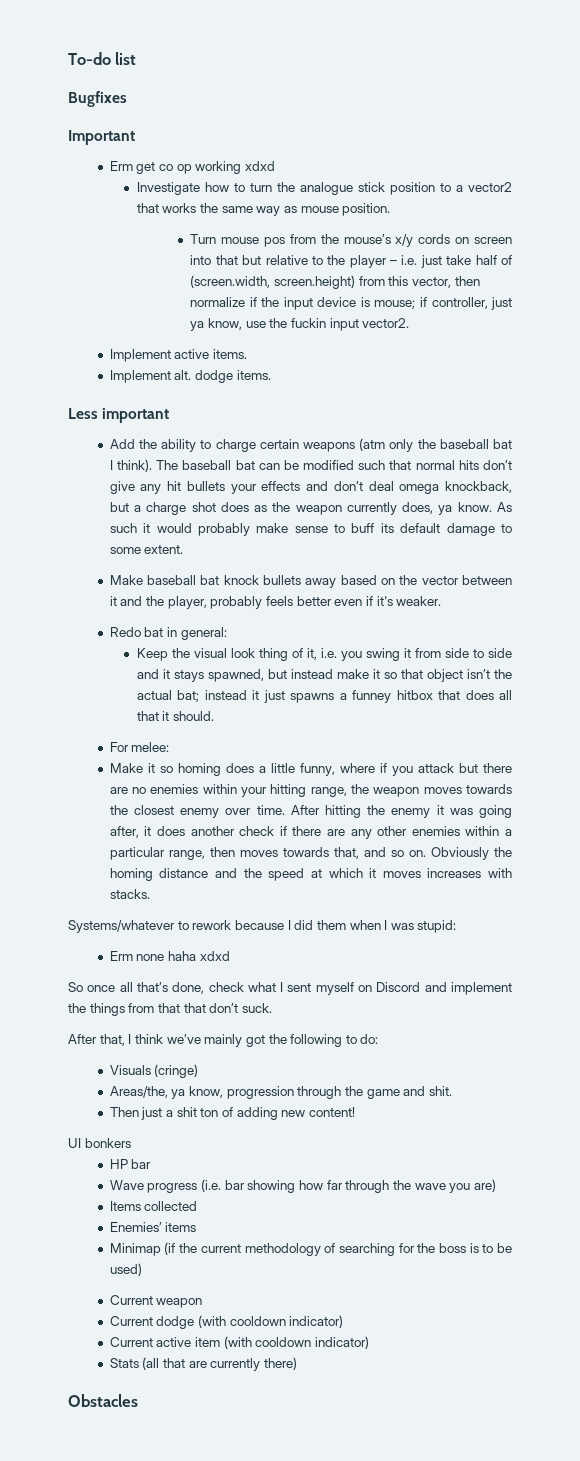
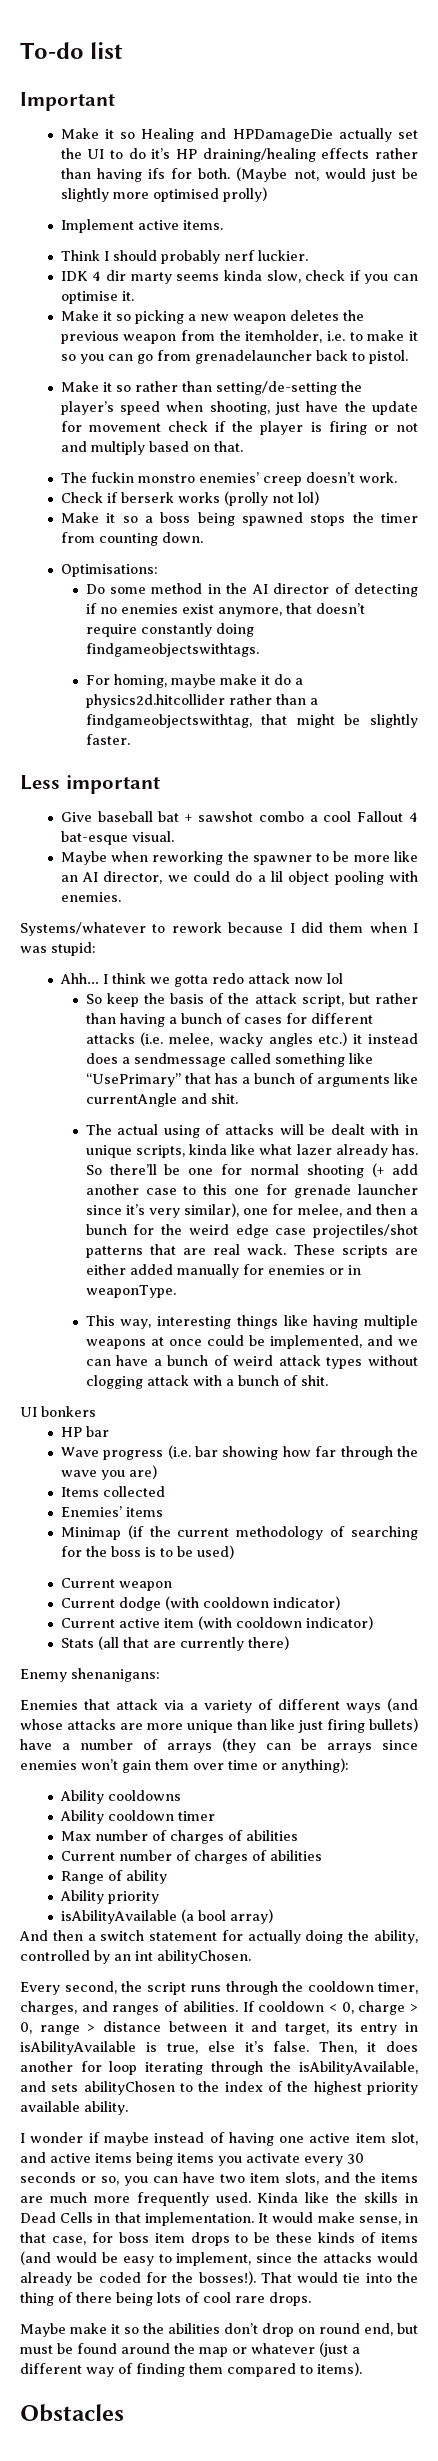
[68,91,127,107] // Bugfixes -> (124, 50) none
[109,161,275,174] [136,182,512,195] [136,203,391,216] [190,234,513,247] [190,255,512,268] [190,275,480,289] [190,297,512,310] [190,318,410,331] [109,349,248,362] [109,370,271,383] [68,408,170,423] [109,438,512,452] [109,459,513,472] [109,481,513,494] [109,502,512,515] [109,523,512,536] [109,545,184,554] [109,575,512,588] [109,596,442,609] [109,627,227,640] [136,648,512,661] [136,669,512,682] [136,690,512,703] [136,711,214,721] [109,742,170,752] [109,763,513,776] [109,784,512,797] [109,805,512,818] [109,826,512,839] [109,847,513,860] [109,868,512,881] [109,889,150,899] Erm get co op working xdxd // Investigate how to turn the analogue stick position to a vector2 that works the same way as mouse position. // Turn mouse pos from the mouse’s x/y cords on screen into that but relative to the player – i.e. just take half of (screen.width, screen.height) from this vector, then normalize if the input device is mouse; if controller, just ya know, use the fuckin input vector2. // Implement active items. // Implement alt. dodge items. // Less important // Add the ability to charge certain weapons (atm only the baseball bat I think). The baseball bat can be modified such that normal hits don’t give any hit bullets your effects and don’t deal omega knockback, but a charge shot does as the weapon currently does, ya know. As such it would probably make sense to buff its default damage to some extent. // Make baseball bat knock bullets away based on the vector between it and the player, probably feels better even if it's weaker. // Redo bat in general: // Keep the visual look thing of it, i.e. you swing it from side to side and it stays spawned, but instead make it so that object isn’t the actual bat; instead it just spawns a funney hitbox that does all that it should. // For melee: // Make it so homing does a little funny, where if you attack but there are no enemies within your hitting range, the weapon moves towards the closest enemy over time. After hitting the enemy it was going after, it does another check if there are any other enemies within a particular range, then moves towards that, and so on. Obviously the homing distance and the speed at which it moves increases with stacks. -> [60,128,418,142] [60,148,419,162] [60,167,418,182] [60,187,267,202] [60,219,223,233] [60,250,308,264] [60,270,419,284] [60,291,134,304] [60,310,364,324] [60,330,419,344] [60,350,408,364] [60,381,362,395] [60,401,419,415] [60,421,418,435] [60,441,243,455] [60,472,397,486] [60,491,319,506] [60,512,418,526] [60,532,203,546] [60,564,158,577] [85,583,418,597] [85,603,365,617] [85,623,254,637] [85,643,259,657] [85,674,303,688] [85,694,318,708] [85,714,418,728] [85,734,130,745] [20,775,160,794] [60,811,418,822] [60,831,174,845] [60,851,419,865] [60,871,419,885] [60,892,121,902] Make it so Healing and HPDamageDie actually set the UI to do it’s HP draining/healing effects rather than having ifs for both. (Maybe not, would just be slightly more optimised prolly) // Implement active items. // Think I should probably nerf luckier. // IDK 4 dir marty seems kinda slow, check if you can optimise it. // Make it so picking a new weapon deletes the previous weapon from the itemholder, i.e. to make it so you can go from grenadelauncher back to pistol. // Make it so rather than setting/de-setting the player’s speed when shooting, just have the update for movement check if the player is firing or not and multiply based on that. // The fuckin monstro enemies’ creep doesn’t work. // Check if berserk works (prolly not lol) // Make it so a boss being spawned stops the timer from counting down. // Optimisations: // Do some method in the AI director of detecting if no enemies exist anymore, that doesn’t require constantly doing findgameobjectswithtags. // For homing, maybe make it do a physics2d.hitcollider rather than a findgameobjectswithtag, that might be slightly faster. // Less important // Give baseball bat + sawshot combo a cool Fallout 4 bat-esque visual. // Maybe when reworking the spawner to be more like an AI director, we could do a lil object pooling with enemies.
[109,951,230,961] [68,982,513,995] [68,1003,272,1016] [68,1034,379,1047] [109,1064,199,1078] [109,1086,452,1099] [109,1107,355,1120] Erm none haha xdxd // So once all that’s done, check what I sent myself on Discord and implement the things from that that don’t suck. // After that, I think we’ve mainly got the following to do: // Visuals (cringe) // Areas/the, ya know, progression through the game and shit. // Then just a shit ton of adding new content! -> [59,973,343,987] [85,993,418,1007] [85,1013,373,1027] [85,1032,419,1047] [85,1053,373,1067] [85,1073,418,1087] [85,1093,238,1107] [85,1124,419,1138] [85,1144,419,1158] [85,1163,418,1178] [85,1184,418,1198] [85,1203,418,1218] [85,1224,418,1238] [85,1244,419,1258] [85,1264,361,1278] [85,1285,176,1298] [85,1315,419,1329] [85,1335,418,1349] [85,1355,418,1369] [85,1375,328,1389] Ahh… I think we gotta redo attack now lol // So keep the basis of the attack script, but rather than having a bunch of cases for different attacks (i.e. melee, wacky angles etc.) it instead does a sendmessage called something like “UsePrimary” that has a bunch of arguments like currentAngle and shit. // The actual using of attacks will be dealt with in unique scripts, kinda like what lazer already has. So there’ll be one for normal shooting (+ add another case to this one for grenade launcher since it’s very similar), one for melee, and then a bunch for the weird edge case projectiles/shot patterns that are real wack. These scripts are either added manually for enemies or in weaponType. // This way, interesting things like having multiple weapons at once could be implemented, and we can have a bunch of weird attack types without clogging attack with a bunch of shit.
(297, 1363) none -> [20,1668,160,1682] [20,1698,418,1713] [20,1718,418,1733] [20,1738,418,1753] [20,1758,349,1773] [59,1790,181,1804] [59,1810,215,1824] [60,1830,298,1844] [60,1850,322,1864] [60,1870,167,1884] [59,1890,159,1904] [60,1909,273,1924] [19,1930,418,1944] [20,1950,251,1964] [20,1981,418,1995] [20,2001,418,2015] [20,2021,418,2035] [20,2041,418,2055] [20,2061,418,2075] [20,2081,418,2095] [20,2101,128,2115] [20,2132,419,2146] [20,2152,364,2166] [20,2172,418,2186] [20,2192,419,2206] [20,2212,419,2226] [20,2232,419,2246] [20,2251,419,2266] [20,2271,419,2286] [20,2292,311,2306] [20,2323,418,2337] [20,2342,360,2357] [20,2362,362,2377] // Enemy shenanigans: // Enemies that attack via a variety of different ways (and whose attacks are more unique than like just firing bullets) have a number of arrays (they can be arrays since enemies won’t gain them over time or anything): // Ability cooldowns // Ability cooldown timer // Max number of charges of abilities // Current number of charges of abilities // Range of ability // Ability priority // isAbilityAvailable (a bool array) // And then a switch statement for actually doing the ability, controlled by an int abilityChosen. // Every second, the script runs through the cooldown timer, charges, and ranges of abilities. If cooldown < 0, charge > 0, range > distance between it and target, its entry in isAbilityAvailable is true, else it’s false. Then, it does another for loop iterating through the isAbilityAvailable, and sets abilityChosen to the index of the highest priority available ability. // I wonder if maybe instead of having one active item slot, and active items being items you activate every 30 seconds or so, you can have two item slots, and the items are much more frequently used. Kinda like the skills in Dead Cells in that implementation. It would make sense, in that case, for boss item drops to be these kinds of items (and would be easy to implement, since the attacks would already be coded for the bosses!). That would tie into the thing of there being lots of cool rare drops. // Maybe make it so the abilities don’t drop on round end, but must be found around the map or whatever (just a different way of finding them compared to items).

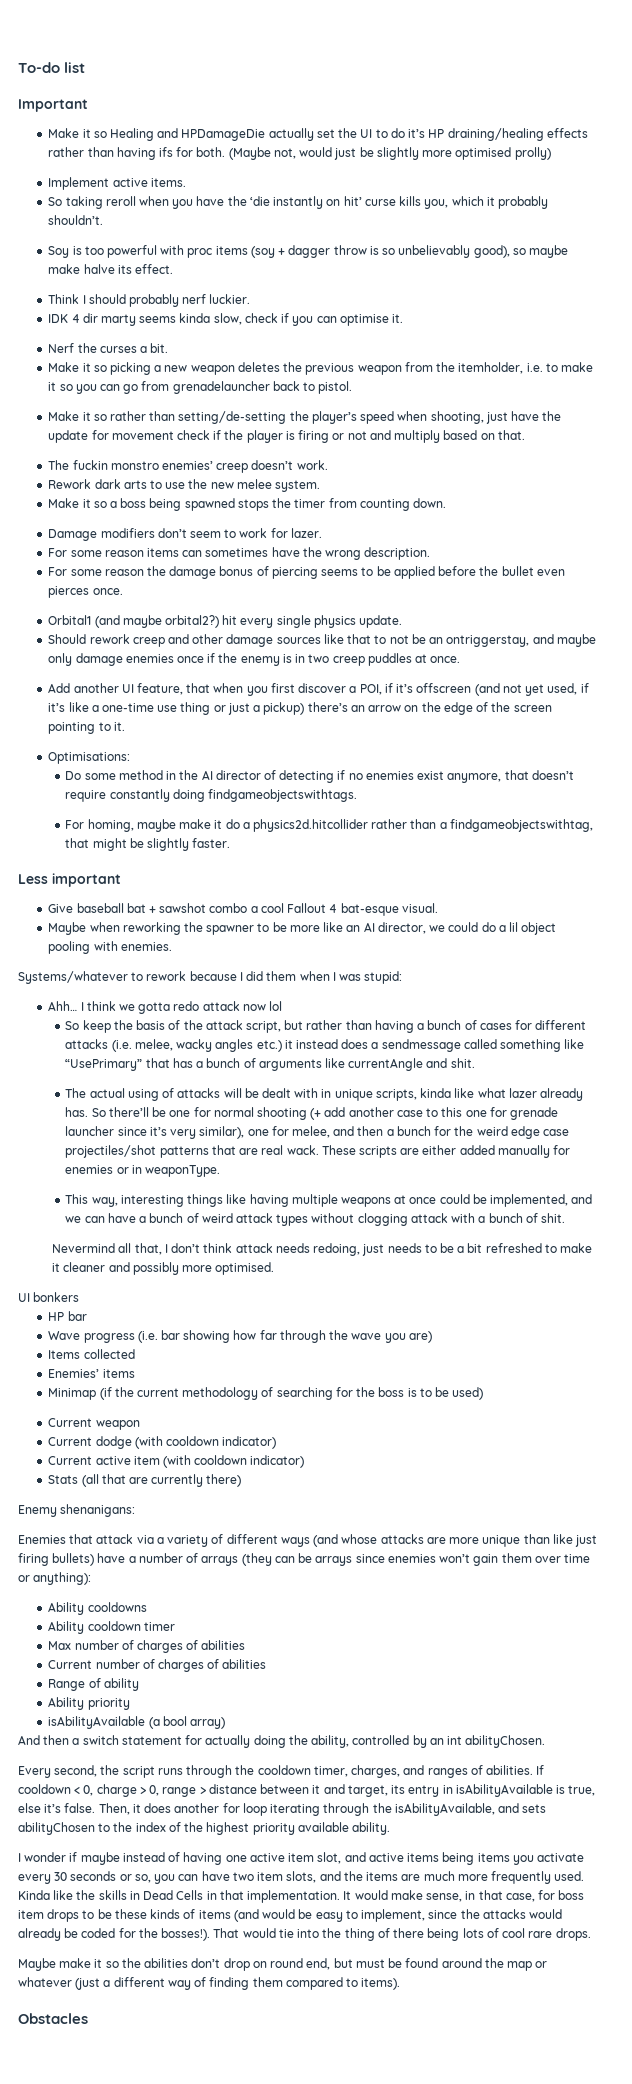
(223, 225) none -> [48,196,549,209] [48,215,104,225] [48,245,569,258] [48,264,173,274] // So taking reroll when you have the ‘die instantly on hit’ curse kills you, which it probably shouldn’t. // Soy is too powerful with proc items (soy + dagger throw is so unbelievably good), so maybe make halve its effect.
(134, 296) none -> [48,343,169,353] // Nerf the curses a bit.
[60,491,319,506] Check if berserk works (prolly not lol) -> [48,479,321,492] Rework dark arts to use the new melee system.
(203, 537) none -> [48,528,322,541] [48,547,431,560] [48,566,565,579] [48,586,123,598] [48,615,403,628] [48,634,596,647] [48,653,461,666] [48,683,589,696] [48,702,552,715] [48,722,125,734] // Damage modifiers don’t seem to work for lazer. // For some reason items can sometimes have the wrong description. // For some reason the damage bonus of piercing seems to be applied before the bullet even pierces once. // Orbital1 (and maybe orbital2?) hit every single physics update. // Should rework creep and other damage sources like that to not be an ontriggerstay, and maybe only damage enemies once if the enemy is in two creep puddles at once. // Add another UI feature, that when you first discover a POI, if it’s offscreen (and not yet used, if it’s like a one-time use thing or just a pickup) there’s an arrow on the edge of the screen pointing to it.
(328, 1380) none -> [52,1243,593,1256] [52,1262,275,1275] // Nevermind all that, I don’t think attack needs redoing, just needs to be a bit refreshed to make it cleaner and possibly more optimised.

